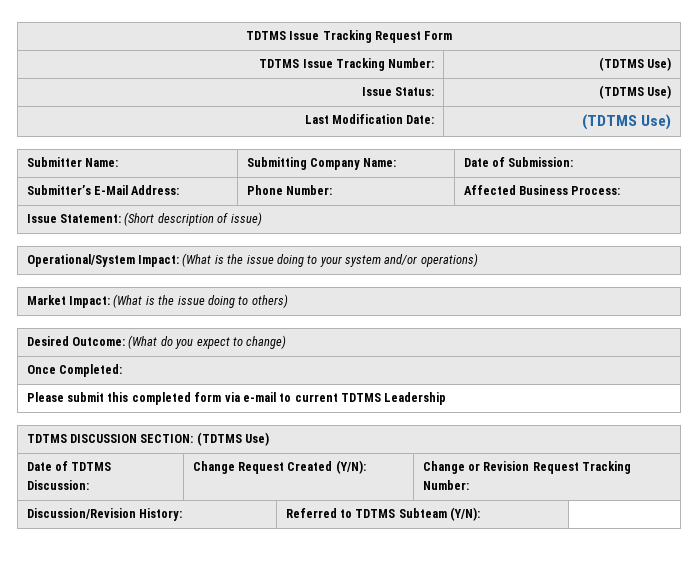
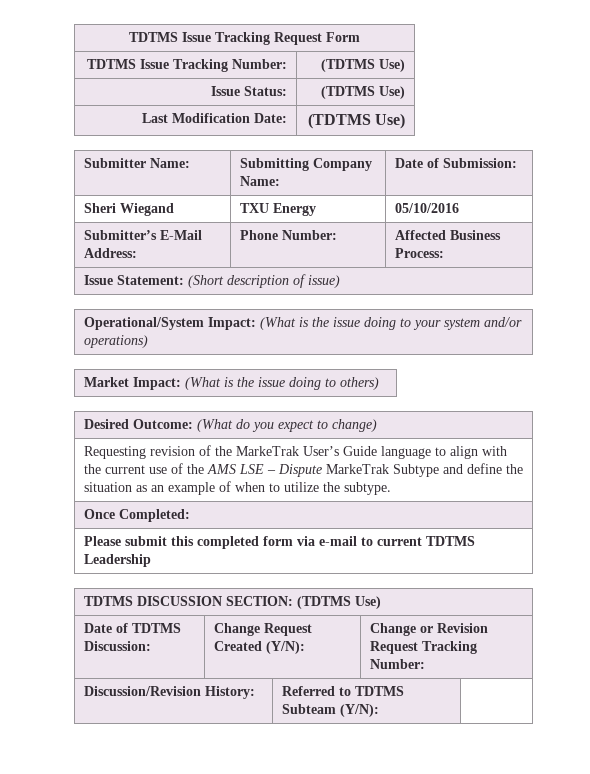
(574, 162) none -> [83,203,174,216] [239,203,316,216] [394,203,459,213] // Sheri Wiegand | TXU Energy | 05/10/2016
(287, 342) none -> [83,445,507,459] [83,463,523,477] [83,481,391,495] // Requesting revision of the MarkeTrak User’s Guide language to align with the current use of the AMS LSE – Dispute MarkeTrak Subtype and define the situation as an example of when to utilize the subtype.

